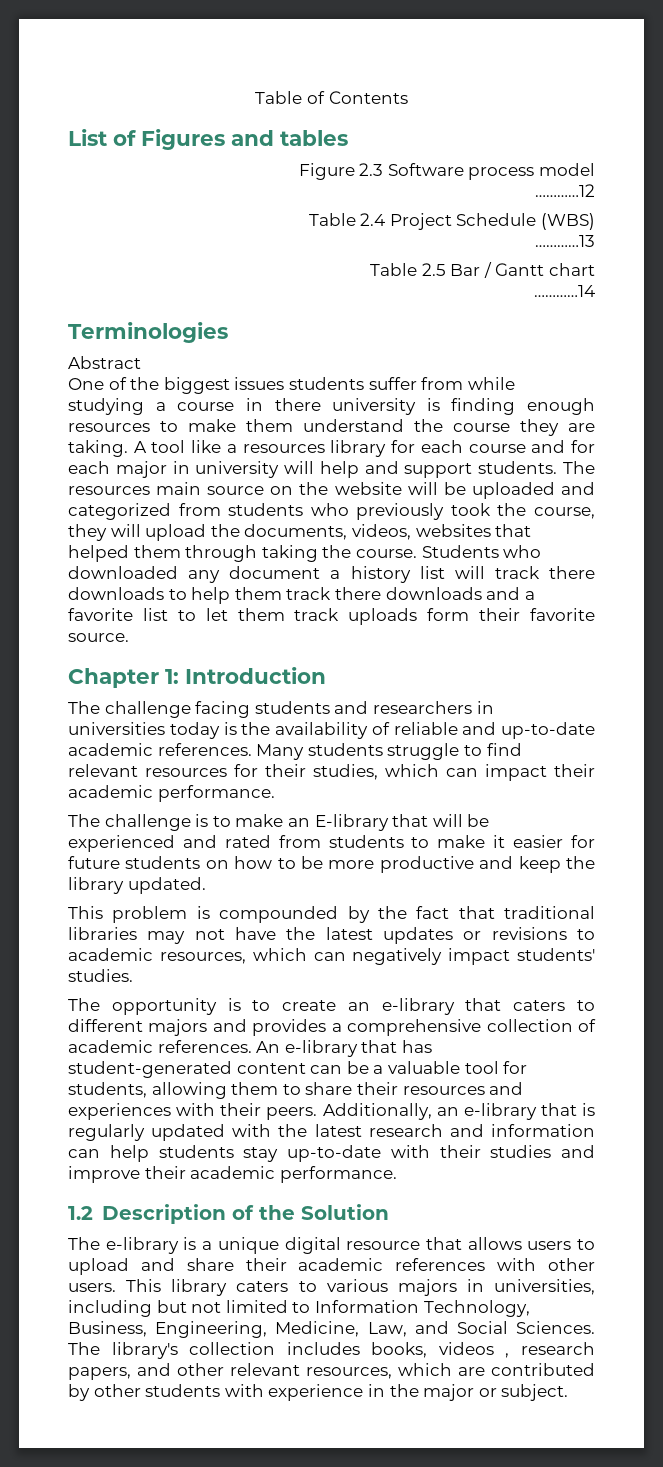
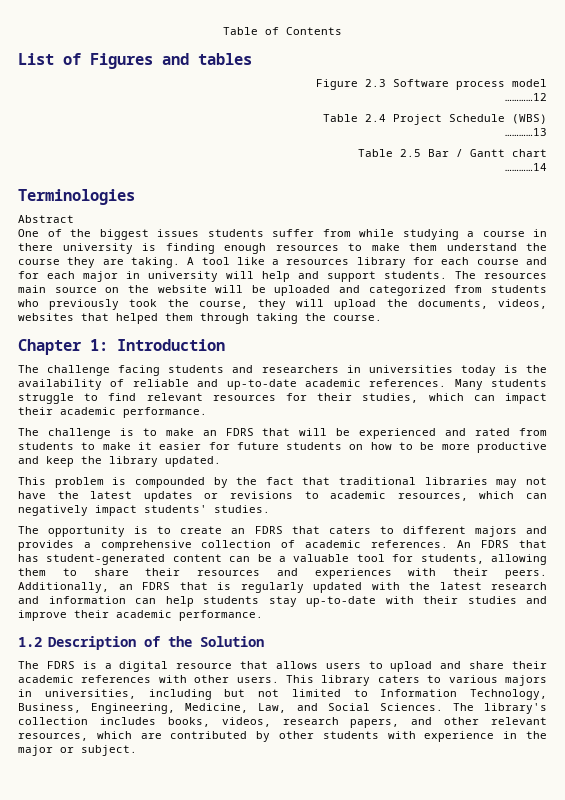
[421,545,542,558] [68,566,595,583] [68,587,535,604] [68,608,596,625] [68,633,129,642] Students who downloaded any document a history list will track there downloads to help them track there downloads and a favorite list to let them track uploads form their favorite source. -> (382, 318) none
[314,814,389,831] E-library -> [225,428,254,436] FDRS
[381,998,455,1015] e-library -> [254,526,283,534] FDRS
[284,1040,358,1057] e-library -> [481,540,510,548] FDRS
[463,1103,537,1120] e-library -> [142,582,170,590] FDRS
[105,1237,179,1254] e-library -> [46,661,75,669] FDRS
[217,1237,279,1254] unique -> (112, 666) none
[438,1342,510,1358] videos , -> [221,717,271,727] videos,

